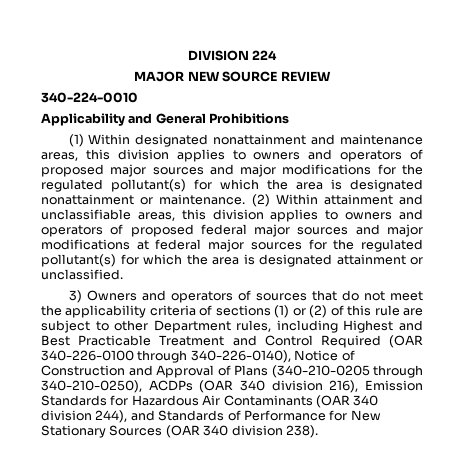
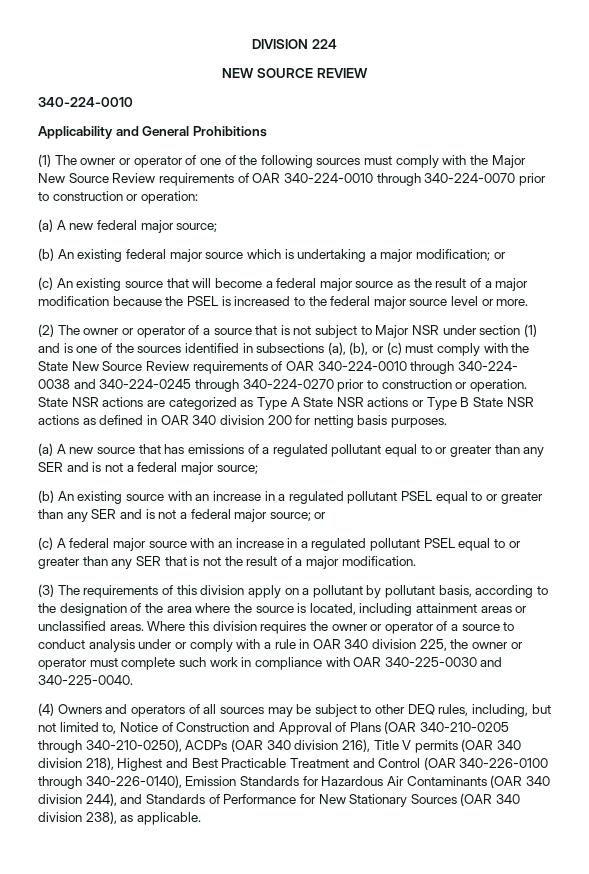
[134,71,185,82] MAJOR -> (337, 44) none
[88,134,423,147] [41,149,423,162] [41,164,423,177] [41,179,423,192] [41,194,423,207] [41,209,423,222] [41,224,423,237] [41,239,424,252] [41,254,423,267] [41,269,123,280] [68,290,423,303] [41,305,423,318] [41,320,338,333] Within designated nonattainment and maintenance areas, this division applies to owners and operators of proposed major sources and major modifications for the regulated pollutant(s) for which the area is designated nonattainment or maintenance. (2) Within attainment and unclassifiable areas, this division applies to owners and operators of proposed federal major sources and major modifications at federal major sources for the regulated pollutant(s) for which the area is designated attainment or unclassified. // 3) Owners and operators of sources that do not meet the applicability criteria of sections (1) or (2) of this rule are subject to other Department rules, including -> [54,155,526,168] [38,173,546,186] [38,191,198,204] [38,219,218,233] [38,248,506,262] [38,277,529,291] [38,296,529,309] [38,324,537,338] [38,342,530,356] [38,361,518,374] [38,379,527,392] [38,397,534,410] [38,415,448,428] [38,443,545,457] [38,462,258,475] [38,490,543,504] [38,509,327,522] [38,537,521,551] [38,556,416,569] [38,584,549,598] [38,603,528,616] [38,621,515,634] [38,639,523,652] [38,657,503,670] [38,675,133,685] [38,703,551,717] [38,721,510,735] [38,739,522,753] [38,757,114,770] The owner or operator of one of the following sources must comply with the Major New Source Review requirements of OAR 340-224-0010 through 340-224-0070 prior to construction or operation: // (a) A new federal major source; // (b) An existing federal major source which is undertaking a major modification; or // (c) An existing source that will become a federal major source as the result of a major modification because the PSEL is increased to the federal major source level or more. // (2) The owner or operator of a source that is not subject to Major NSR under section (1) and is one of the sources identified in subsections (a), (b), or (c) must comply with the State New Source Review requirements of OAR 340-224-0010 through 340-224- 0038 and 340-224-0245 through 340-224-0270 prior to construction or operation. State NSR actions are categorized as Type A State NSR actions or Type B State NSR actions as defined in OAR 340 division 200 for netting basis purposes. // (a) A new source that has emissions of a regulated pollutant equal to or greater than any SER and is not a federal major source; // (b) An existing source with an increase in a regulated pollutant PSEL equal to or greater than any SER and is not a federal major source; or // (c) A federal major source with an increase in a regulated pollutant PSEL equal to or greater than any SER that is not the result of a major modification. // (3) The requirements of this division apply on a pollutant by pollutant basis, according to the designation of the area where the source is located, including attainment areas or unclassified areas. Where this division requires the owner or operator of a source to conduct analysis under or comply with a rule in OAR 340 division 225, the owner or operator must complete such work in compliance with OAR 340-225-0030 and 340-225-0040. // (4) Owners and operators of all sources may be subject to other DEQ rules, including, but not limited to, Notice of Construction and Approval of Plans (OAR 340-210-0205 through 340-210-0250), ACDPs (OAR 340 division 216), Title V permits (OAR 340 division 218),
[320,335,381,348] Required -> (421, 763) none
[294,350,355,361] [41,365,423,378] [41,380,359,393] Notice of Construction and Approval of Plans (340-210-0205 through 340-210-0250), ACDPs (OAR 340 division 216), -> (182, 781) none
[285,425,318,438] 238). -> [85,811,201,825] 238), as applicable.

